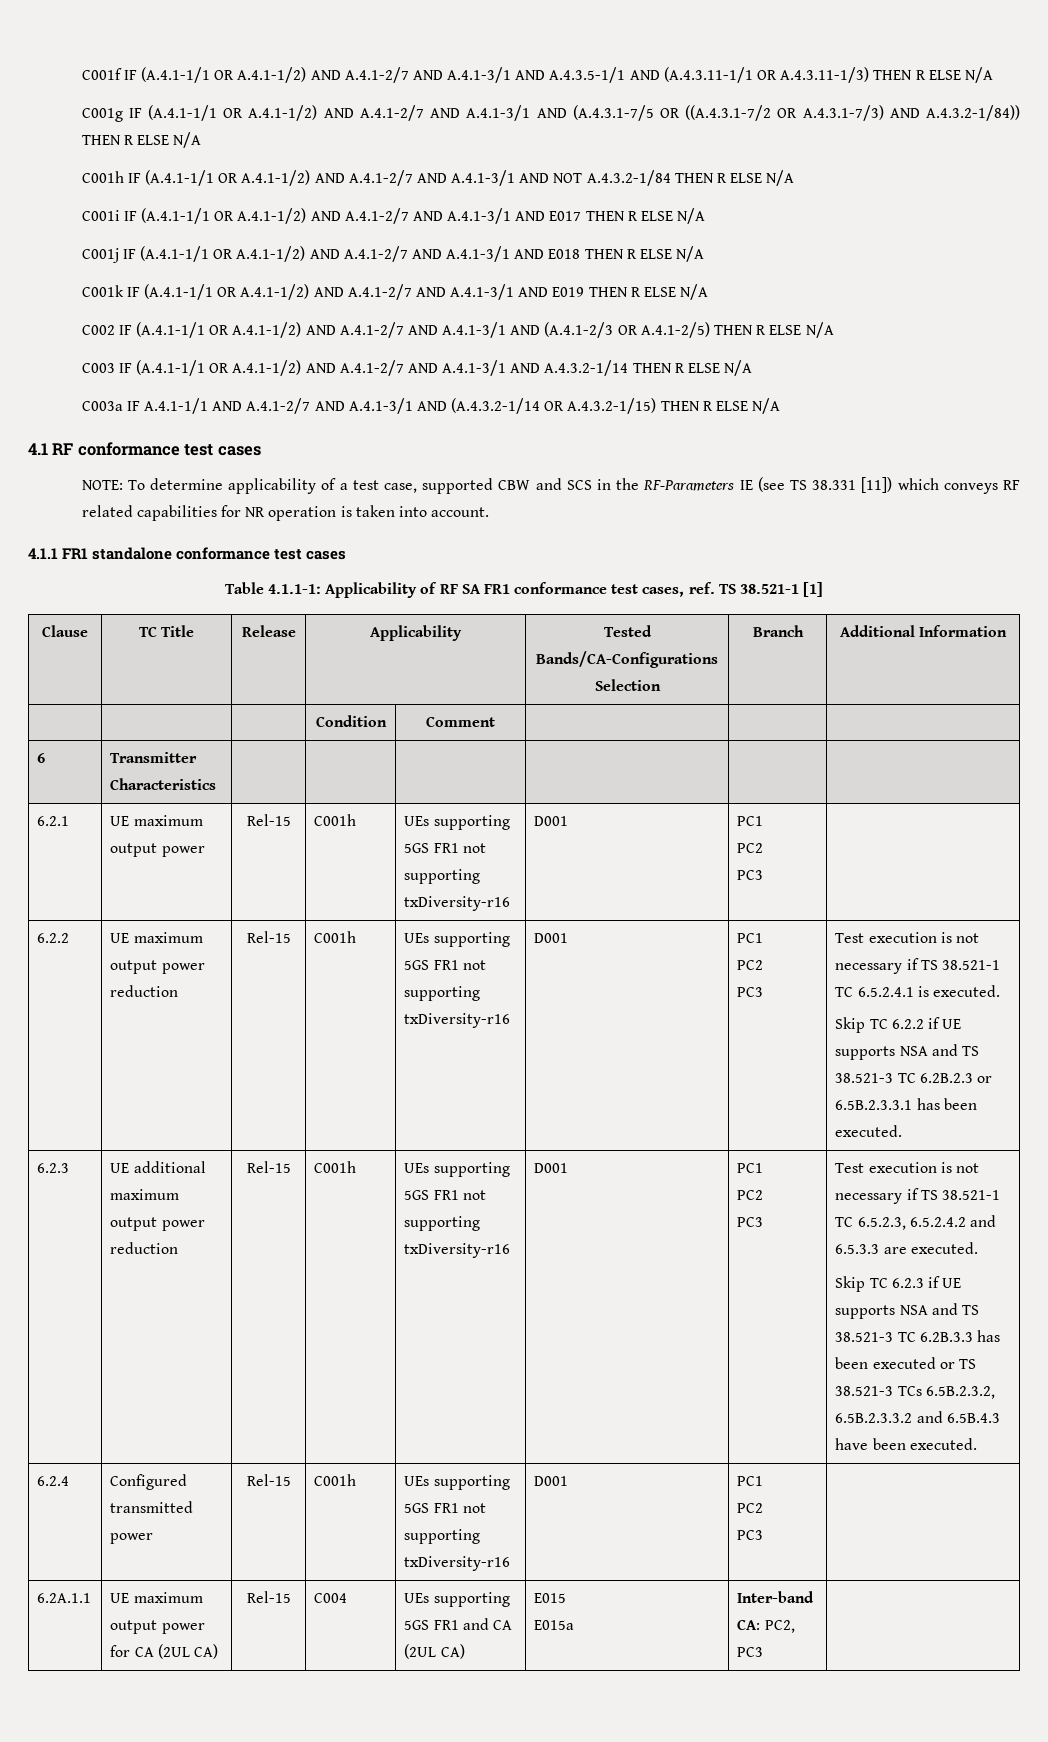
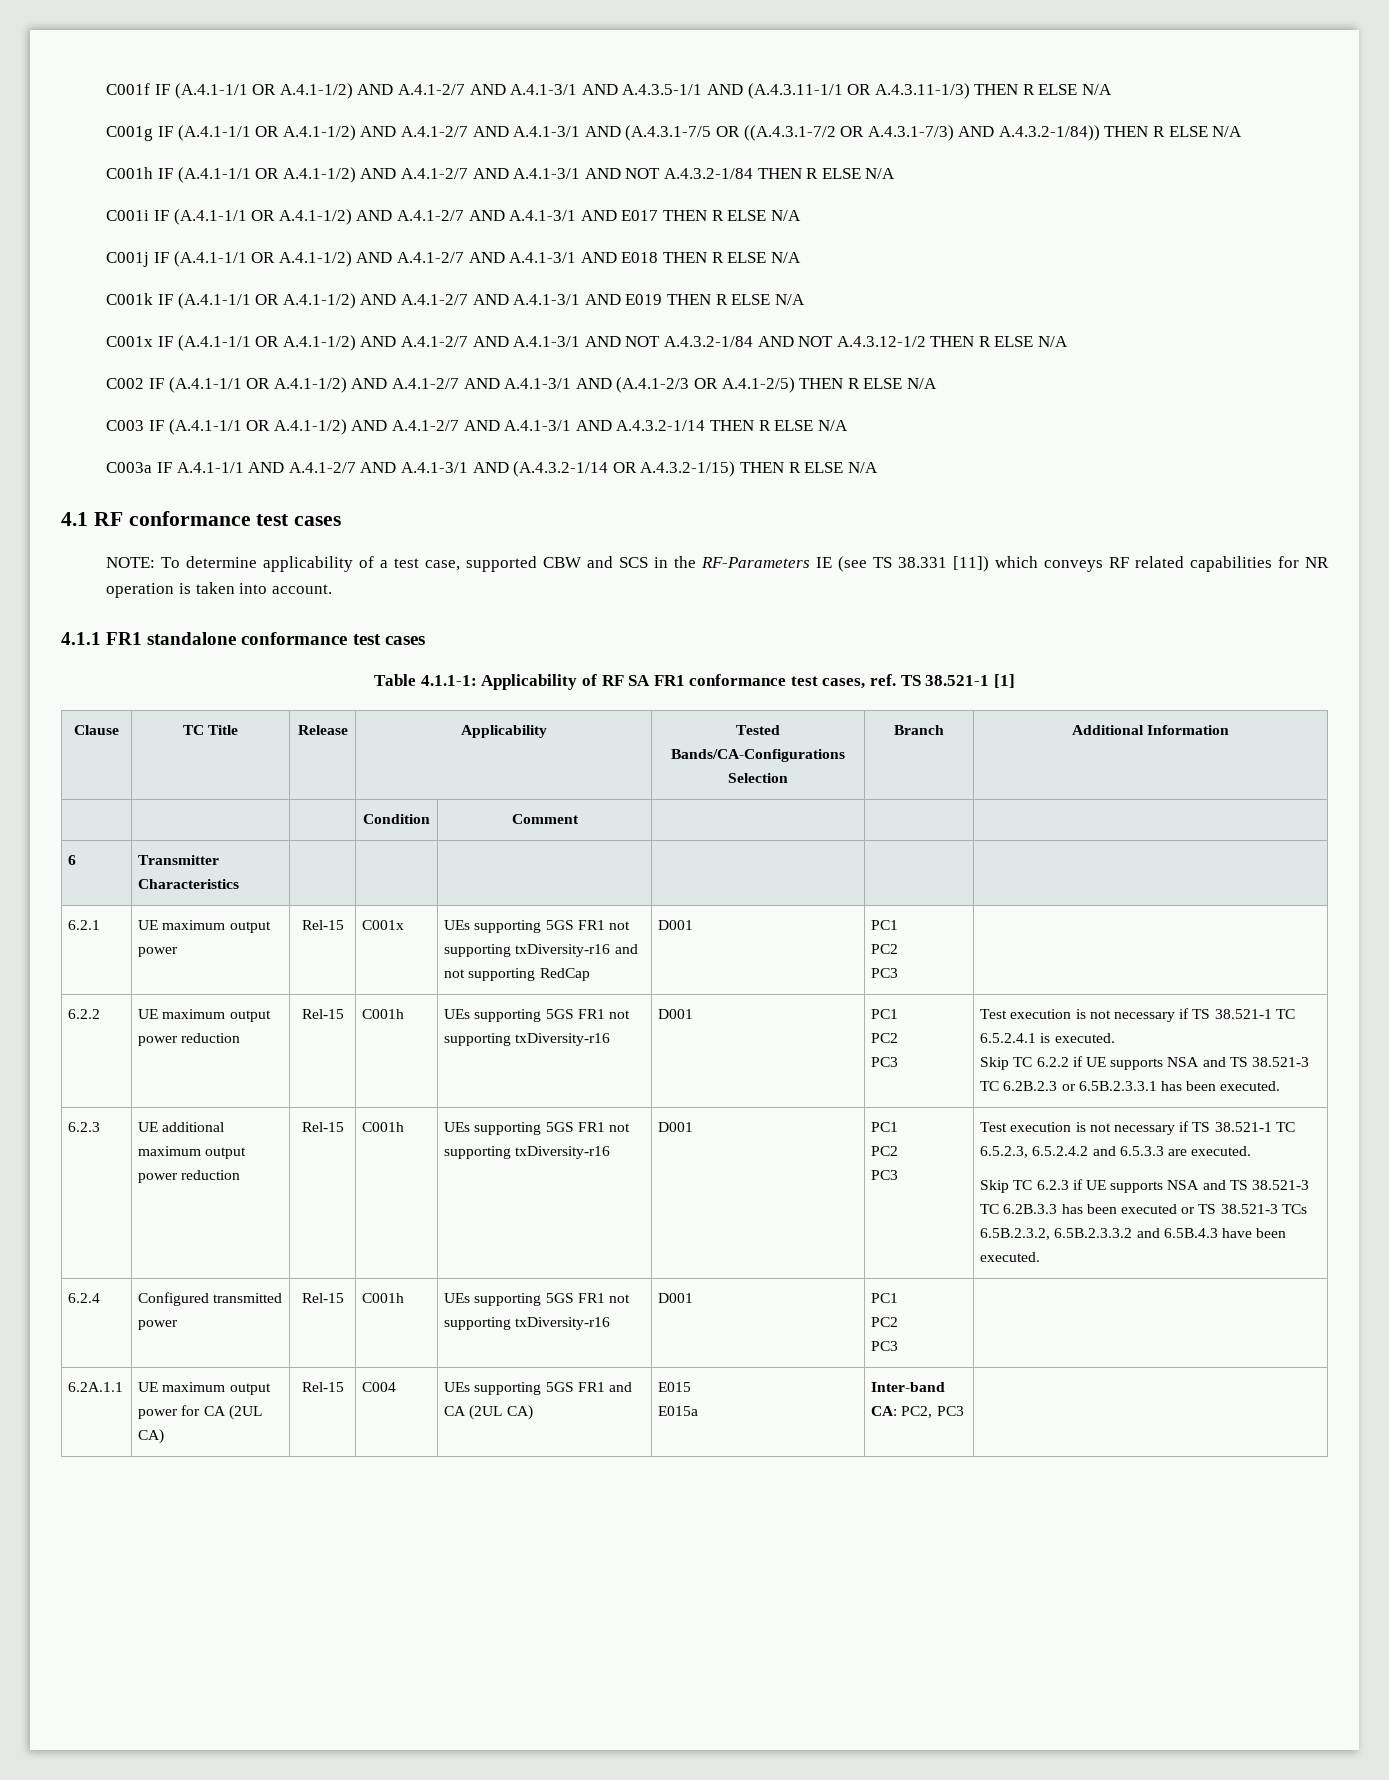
(709, 292) none -> [106,335,1069,351] // C001x IF (A.4.1-1/1 OR A.4.1-1/2) AND A.4.1-2/7 AND A.4.1-3/1 AND NOT A.4.3.2-1/84 AND NOT A.4.3.12-1/2 THEN R ELSE N/A
[314,814,357,826] [404,815,510,830] [404,843,486,853] [404,869,481,884] [404,896,511,911] C001h | UEs supporting 5GS FR1 not supporting txDiversity-r16 -> [362,920,405,930] [444,920,630,933] [444,944,638,957] [444,968,590,981] C001x | UEs supporting 5GS FR1 not supporting txDiversity-r16 and not supporting RedCap

